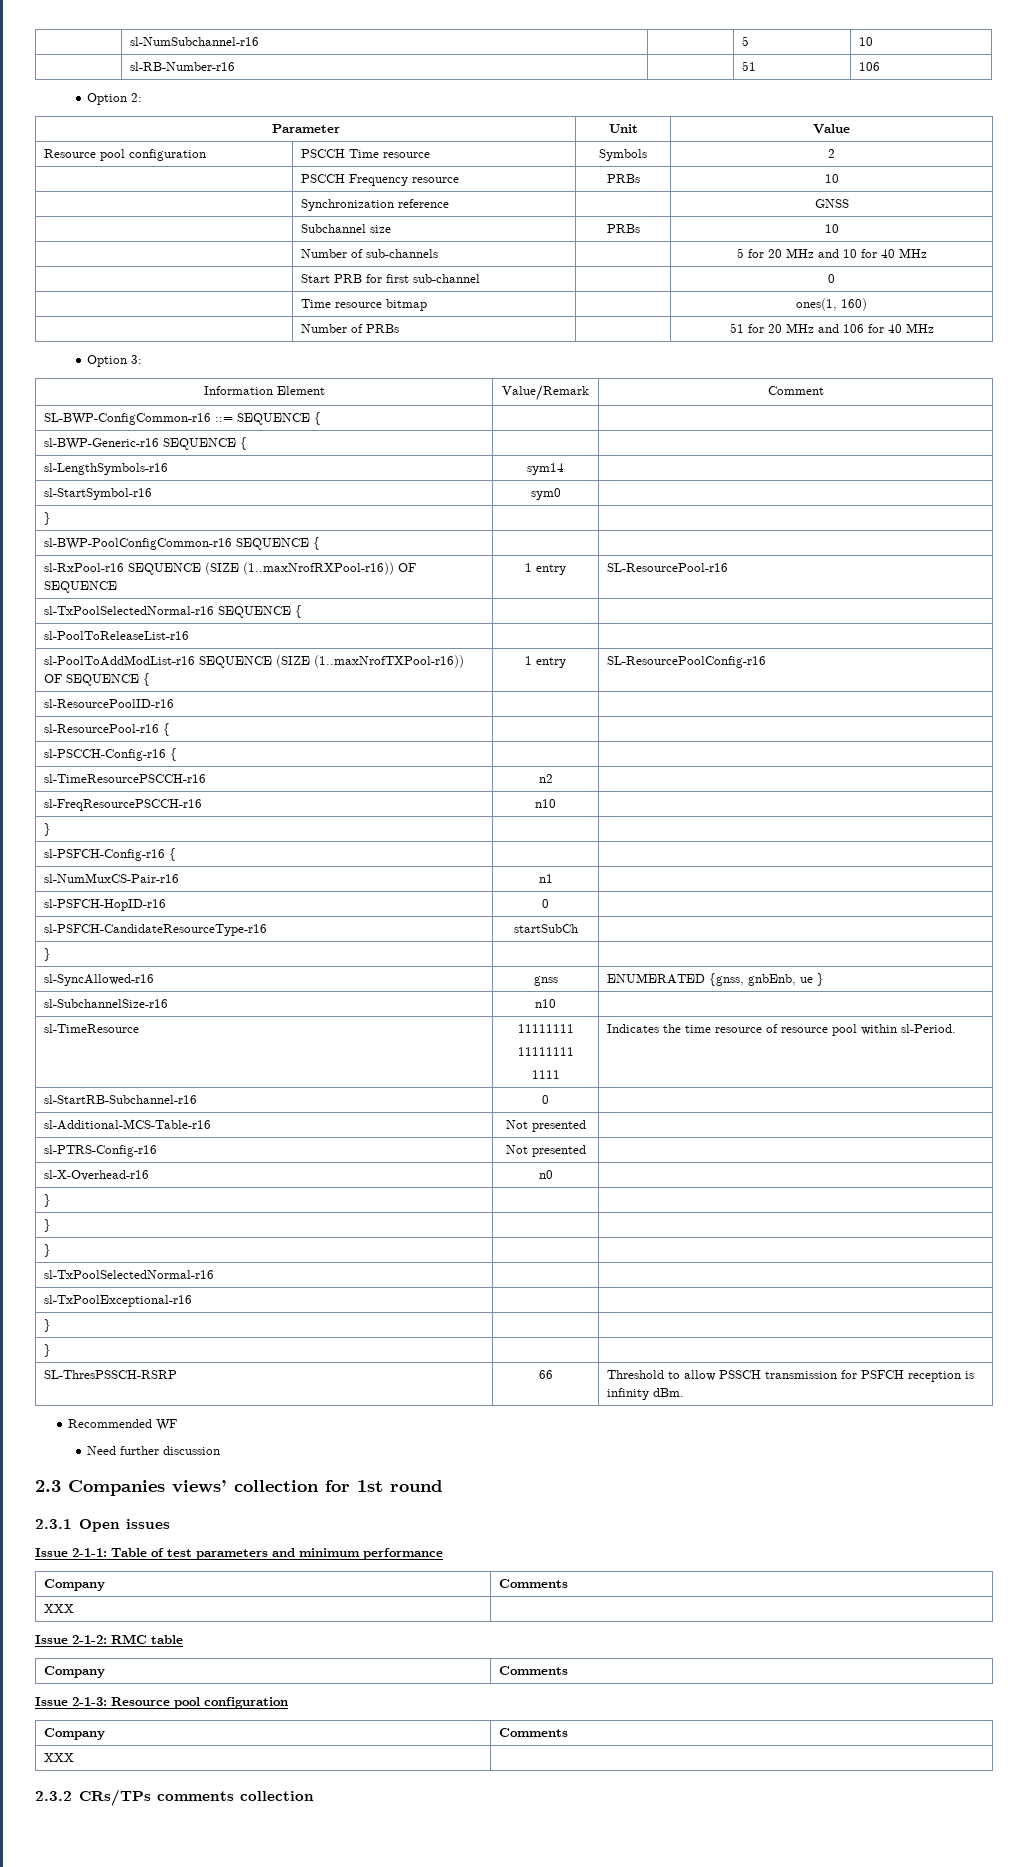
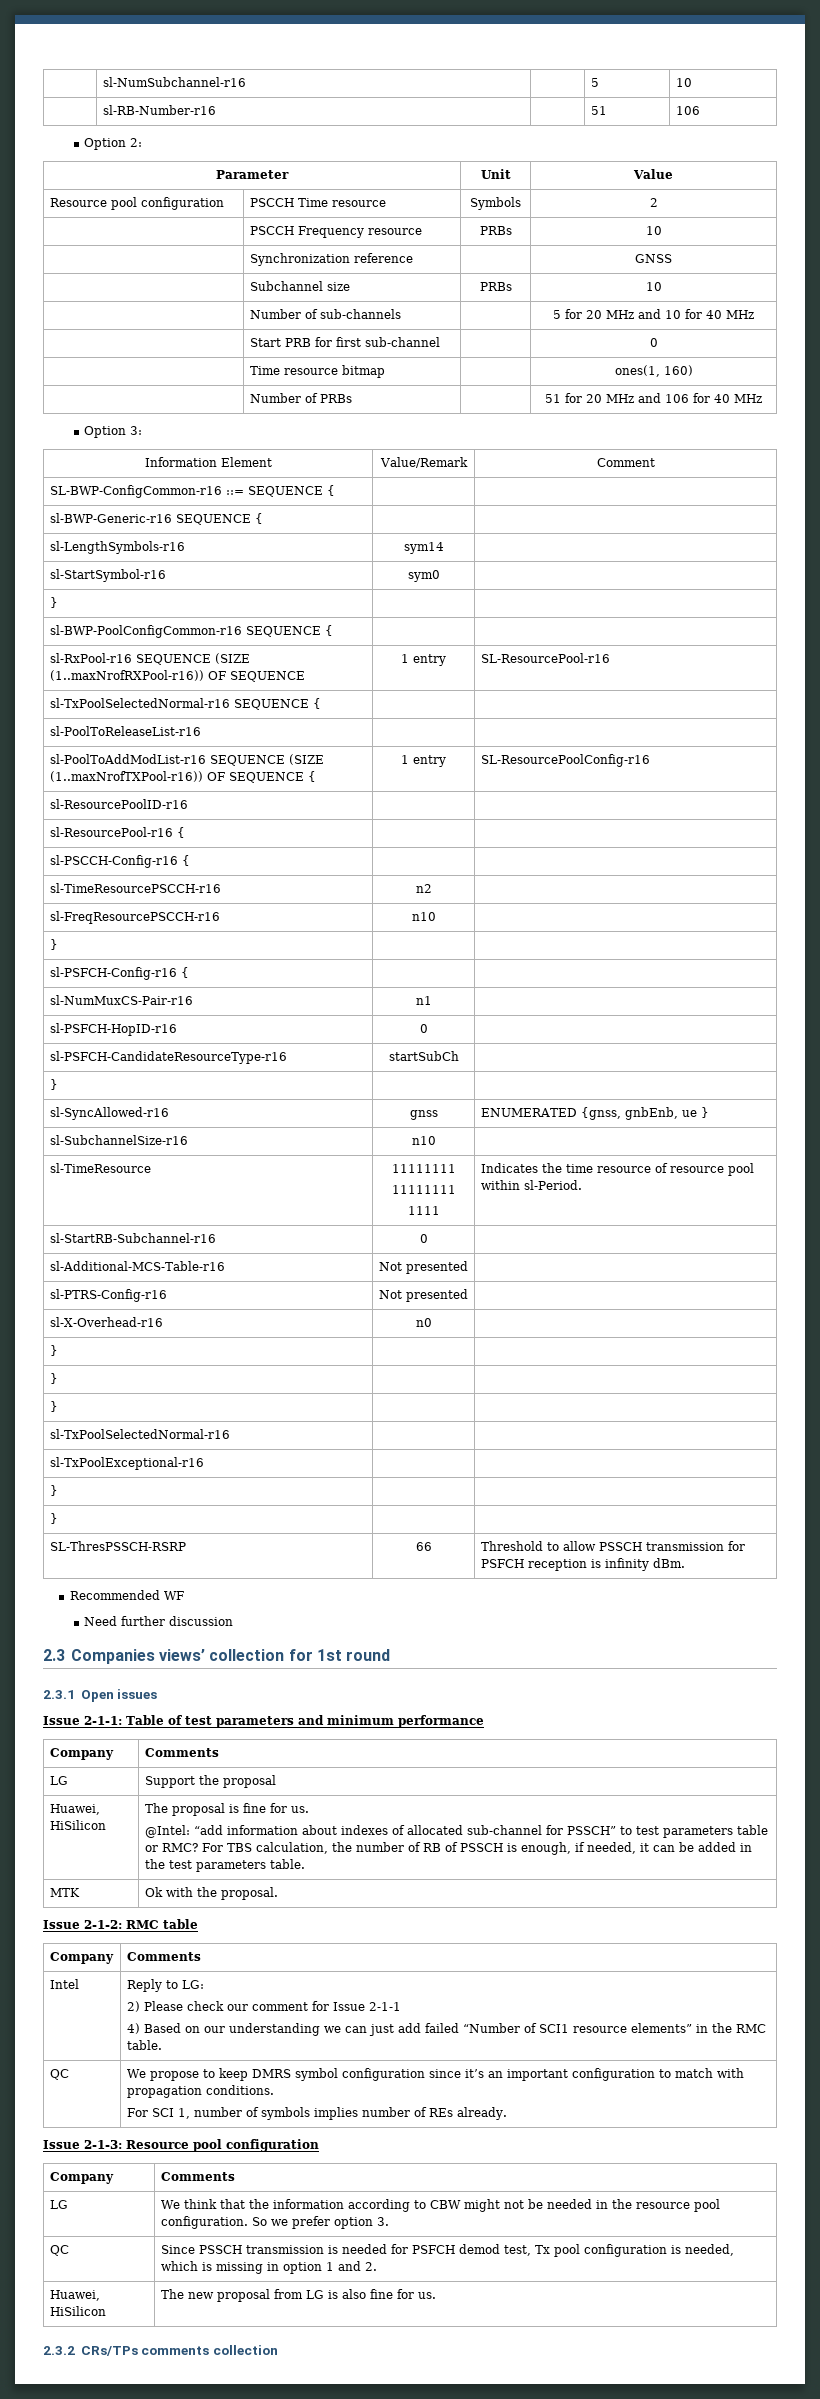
[43,1604,74,1613] XXX | -> [49,1776,68,1785] [144,1775,276,1788] [49,1804,100,1815] [49,1820,106,1830] [144,1803,309,1816] [144,1825,768,1838] [144,1842,752,1855] [144,1859,305,1872] [49,1888,80,1897] [144,1887,278,1900] LG | Support the proposal // Huawei, HiSilicon | The proposal is fine for us. // @Intel: “add information about indexes of allocated sub-channel for PSSCH” to test parameters table or RMC? For TBS calculation, the number of RB of PSSCH is enough, if needed, it can be added in the test parameters table. // MTK | Ok with the proposal.
(568, 1670) none -> [49,1979,79,1989] [126,1979,204,1992] [126,2001,401,2012] [126,2023,766,2036] [126,2040,162,2050] [49,2069,69,2080] [126,2068,744,2081] [126,2085,274,2098] [126,2107,507,2120] // Intel | Reply to LG: // 2) Please check our comment for Issue 2-1-1 // 4) Based on our understanding we can just add failed “Number of SCI1 resource elements” in the RMC table. // QC | We propose to keep DMRS symbol configuration since it’s an important configuration to match with propagation conditions. // For SCI 1, number of symbols implies number of REs already.
[43,1753,74,1762] XXX | -> [49,2200,68,2209] [160,2199,720,2212] [160,2216,389,2229] [49,2245,69,2256] [160,2244,734,2257] [160,2261,377,2274] [49,2290,100,2301] [49,2306,106,2316] [160,2289,436,2302] LG | We think that the information according to CBW might not be needed in the resource pool configuration. So we prefer option 3. // QC | Since PSSCH transmission is needed for PSFCH demod test, Tx pool configuration is needed, which is missing in option 1 and 2. // Huawei, HiSilicon | The new proposal from LG is also fine for us.

